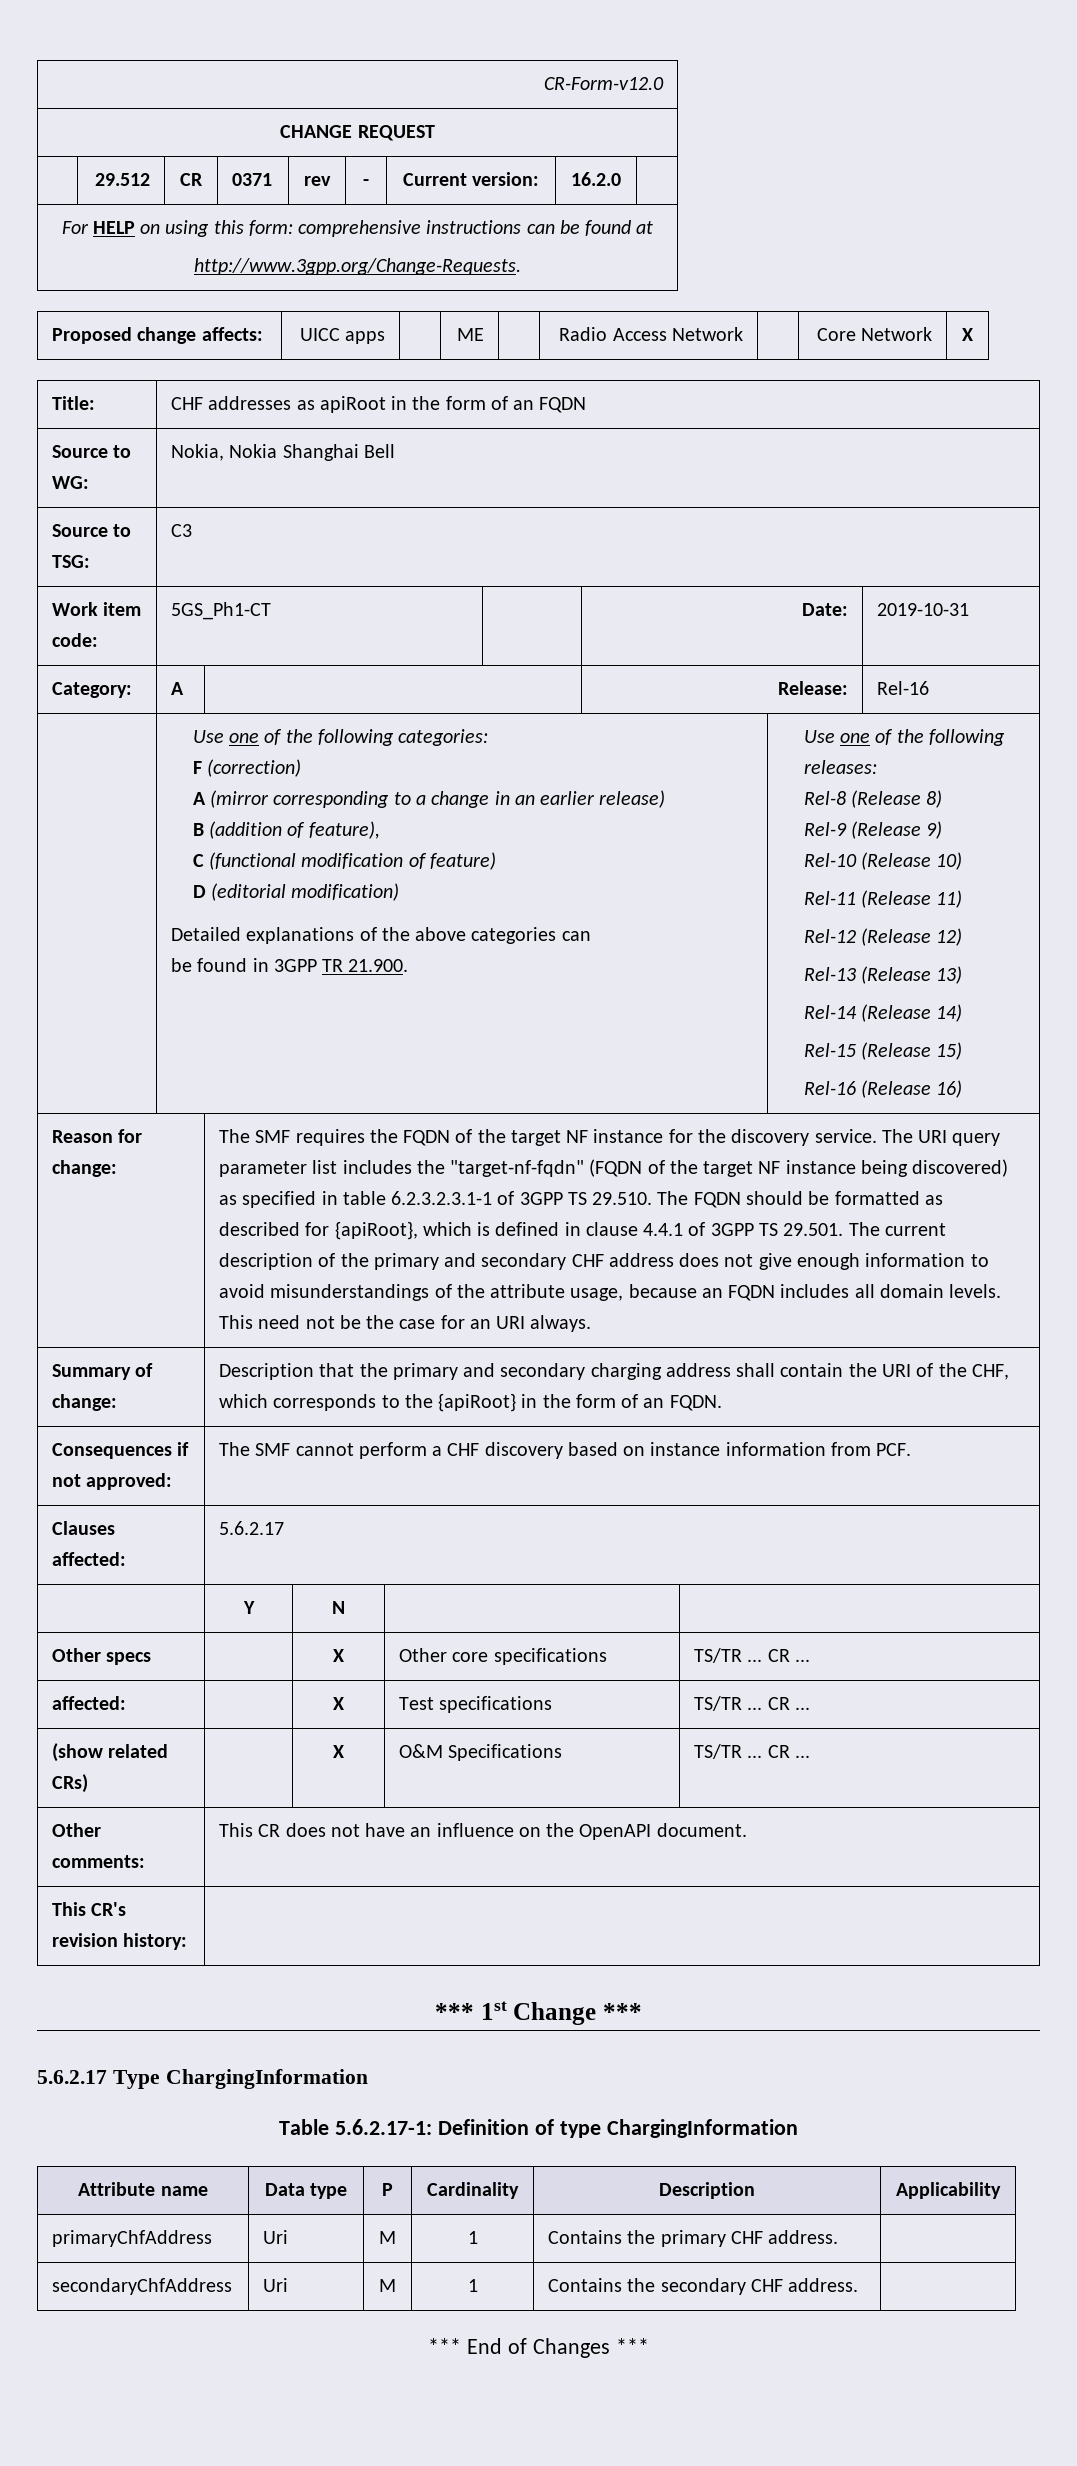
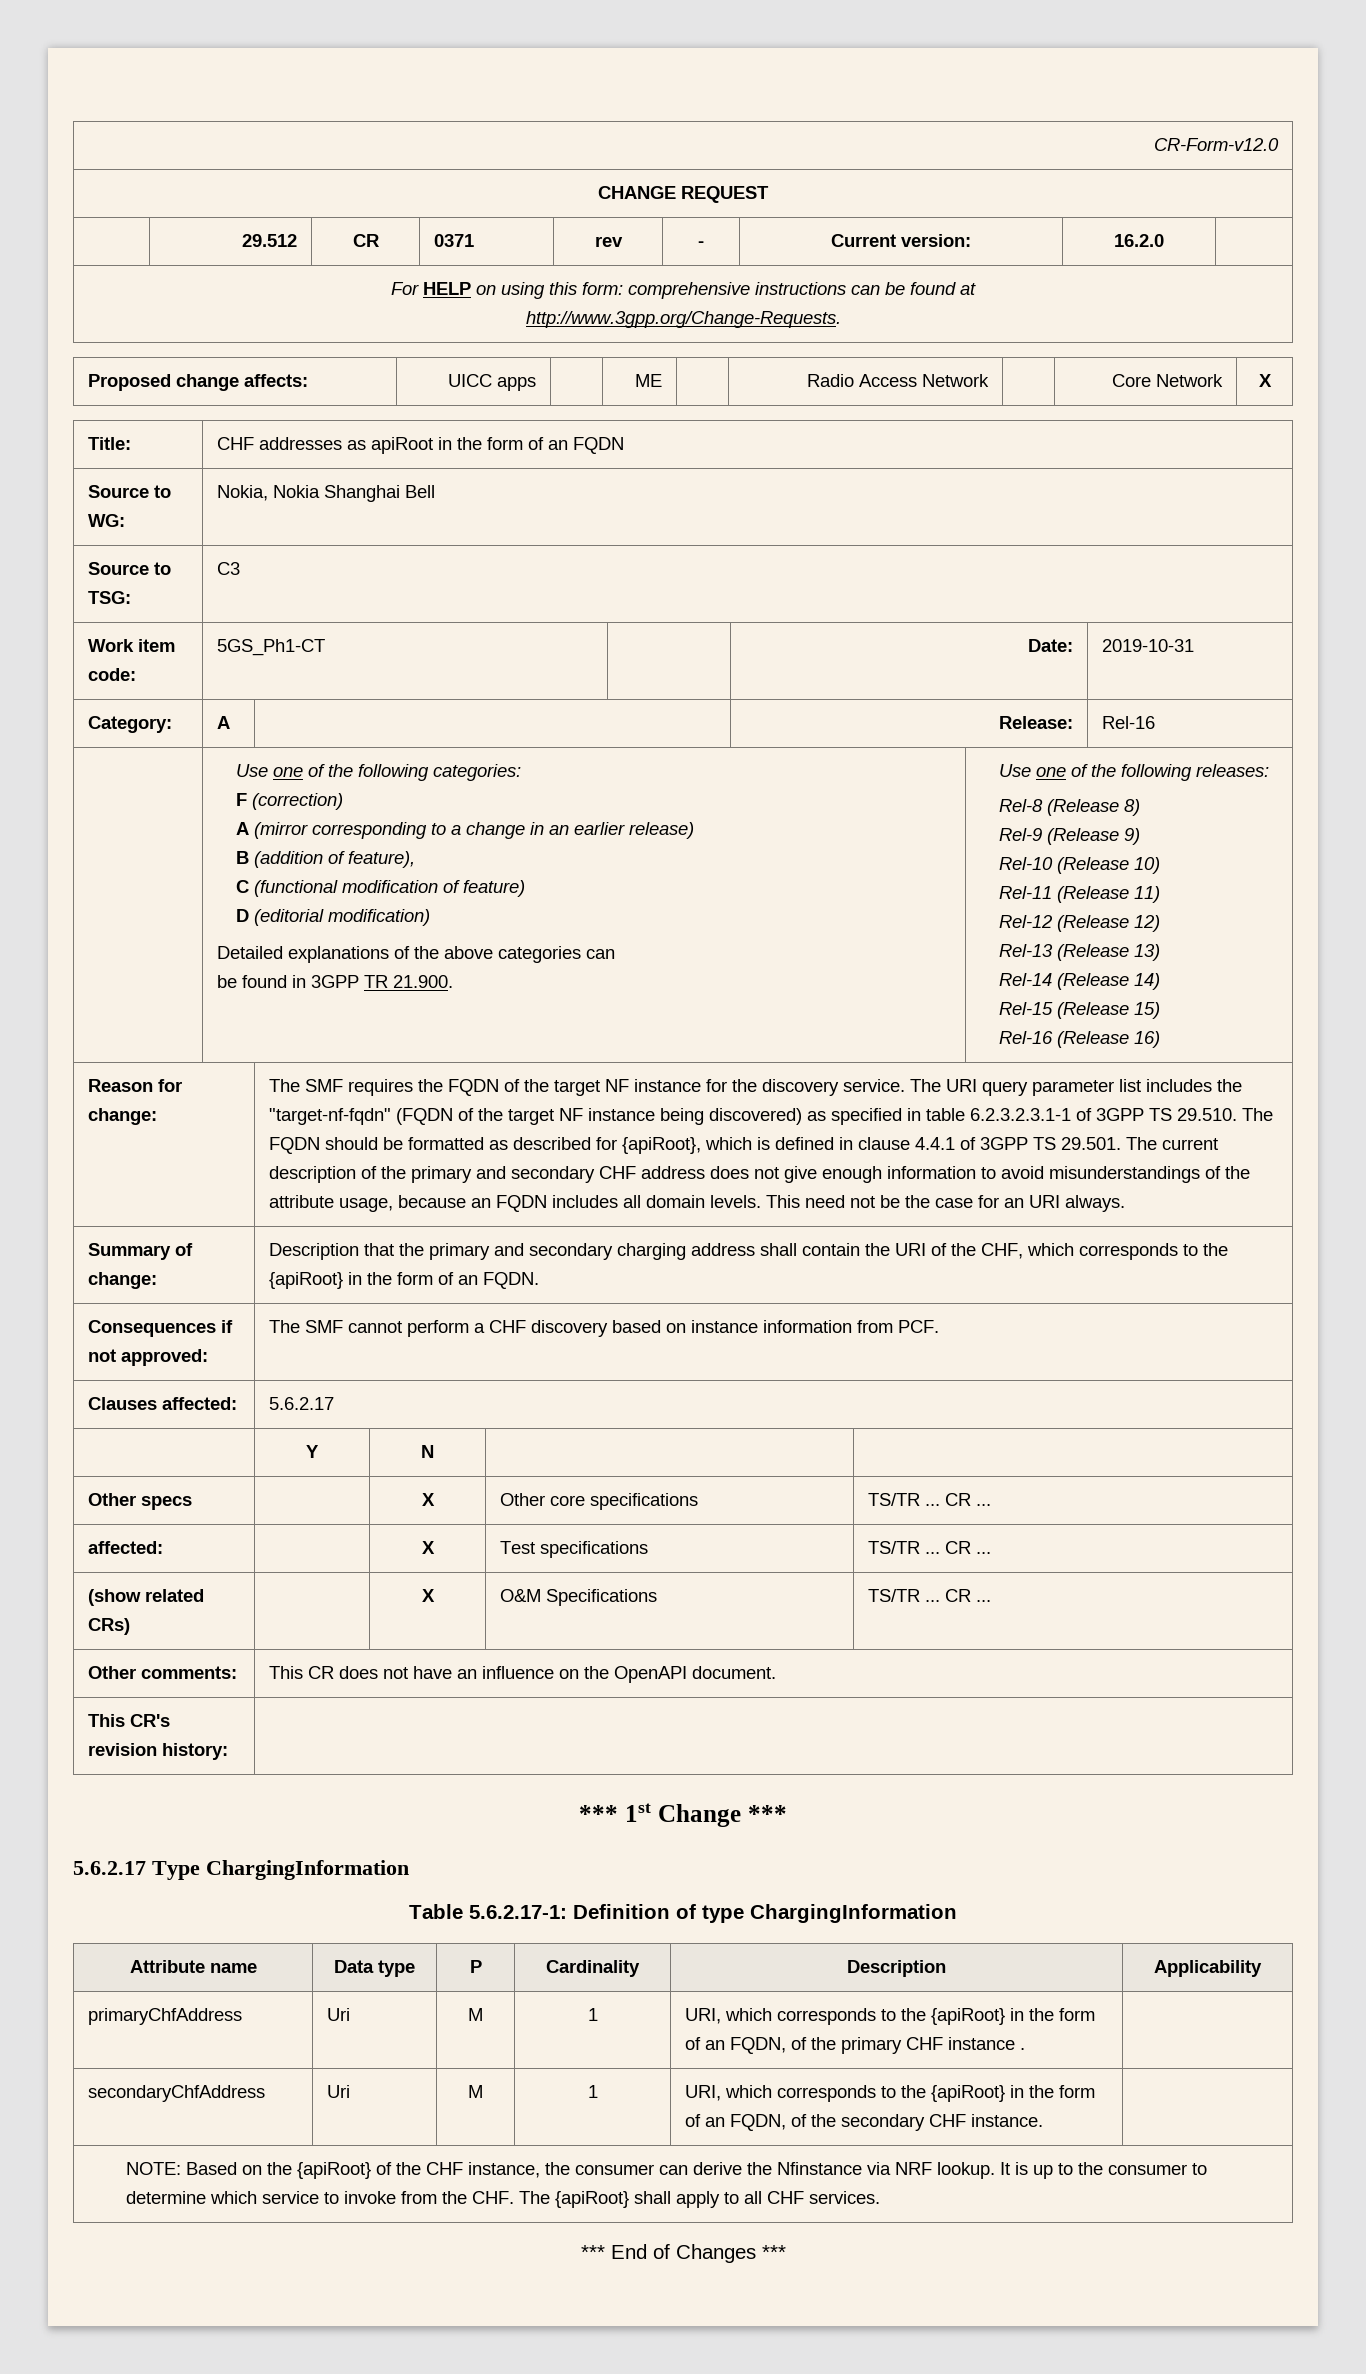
[548,2230,623,2244] Contains -> [685,2008,1096,2025] [685,2037,808,2054] URI, which corresponds to the {apiRoot} in the form of an FQDN, of
[768,2230,839,2244] address. -> [948,2037,1026,2050] instance .
[548,2278,859,2295] Contains the secondary CHF address. | -> [685,2085,1096,2102] [685,2114,1044,2131] [125,2162,1207,2179] [125,2191,880,2208] URI, which corresponds to the {apiRoot} in the form of an FQDN, of the secondary CHF instance. | // NOTE: Based on the {apiRoot} of the CHF instance, the consumer can derive the Nfinstance via NRF lookup. It is up to the consumer to determine which service to invoke from the CHF. The {apiRoot} shall apply to all CHF services.

